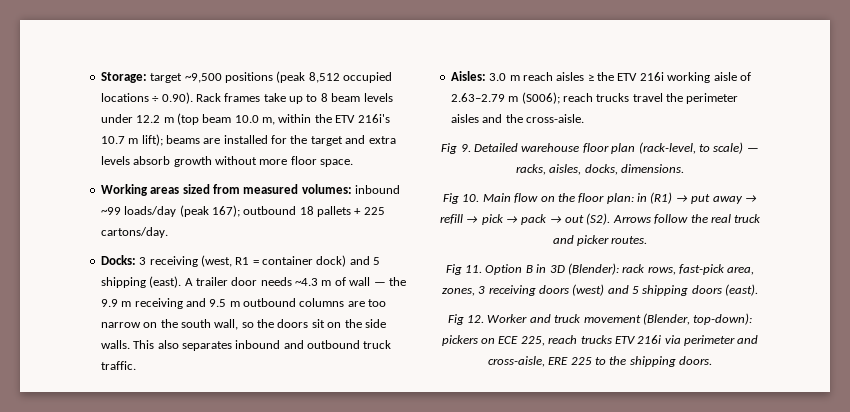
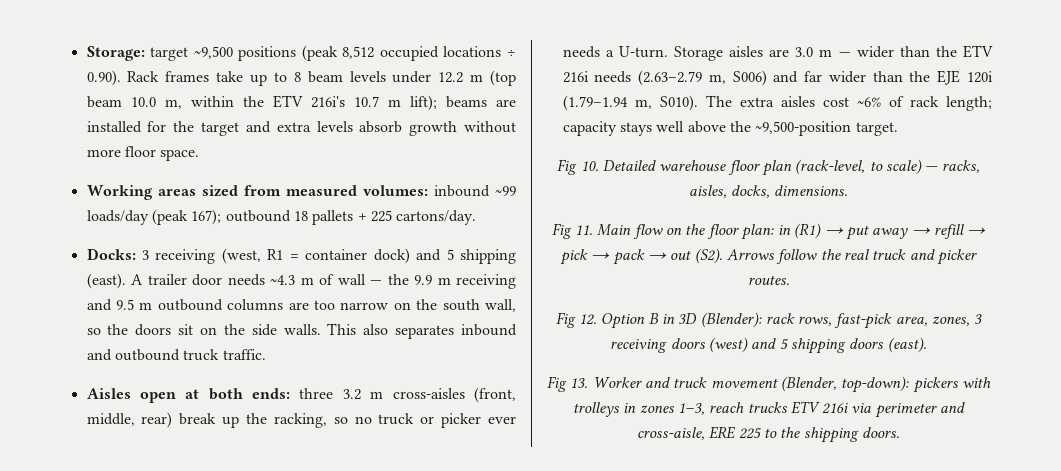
[450,71,751,83] [450,92,739,104] [450,114,584,123] [441,143,471,154] Aisles: 3.0 m reach aisles ≥ the ETV 216i working aisle of 2.63–2.79 m (S006); reach trucks travel the perimeter aisles and the cross-aisle. // Fig 9. -> [86,387,516,403] [86,412,517,428] [562,45,993,61] [562,70,993,86] [562,95,992,111] [562,121,898,136] [557,159,599,175] Aisles open at both ends: three 3.2 m cross-aisles (front, middle, rear) break up the racking, so no truck or picker ever needs a U-turn. Storage aisles are 3.0 m — wider than the ETV 216i needs (2.63–2.79 m, S006) and far wider than the EJE 120i (1.79–1.94 m, S010). The extra aisles cost ~6% of rack length; capacity stays well above the ~9,500-position target. // Fig 10.
[462,194,480,202] 10. -> [574,225,593,235] 11.
[465,265,482,273] 11. -> [578,314,597,325] 12.
[467,315,485,323] 12. -> [570,378,589,388] 13.
[481,336,545,346] on ECE 225, -> [961,377,991,388] [572,402,705,417] with trolleys in zones 1–3,

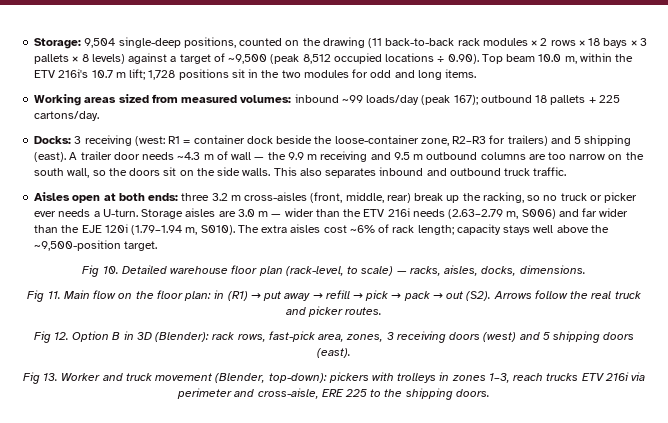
[150,46,297,61] target ~9,500 positions -> [84,37,647,48] [34,53,268,64] 9,504 single-deep positions, counted on the drawing (11 back-to-back rack modules × 2 rows × 18 bays × 3 pallets × 8 levels) against a target of ~9,500
[127,70,516,86] Rack frames take up to 8 beam levels under 12.2 m (top -> [481,54,503,64] Top
[409,95,516,111] [86,121,516,136] [86,146,200,161] lift); beams are installed for the target and extra levels absorb growth without more floor space. -> [129,69,477,80] lift; 1,728 positions sit in the two modules for odd and long items.
[221,248,261,264] (west, -> [134,136,165,146] (west:
[373,248,410,264] dock) -> [246,135,548,146] dock beside the loose-container zone, R2–R3 for trailers)

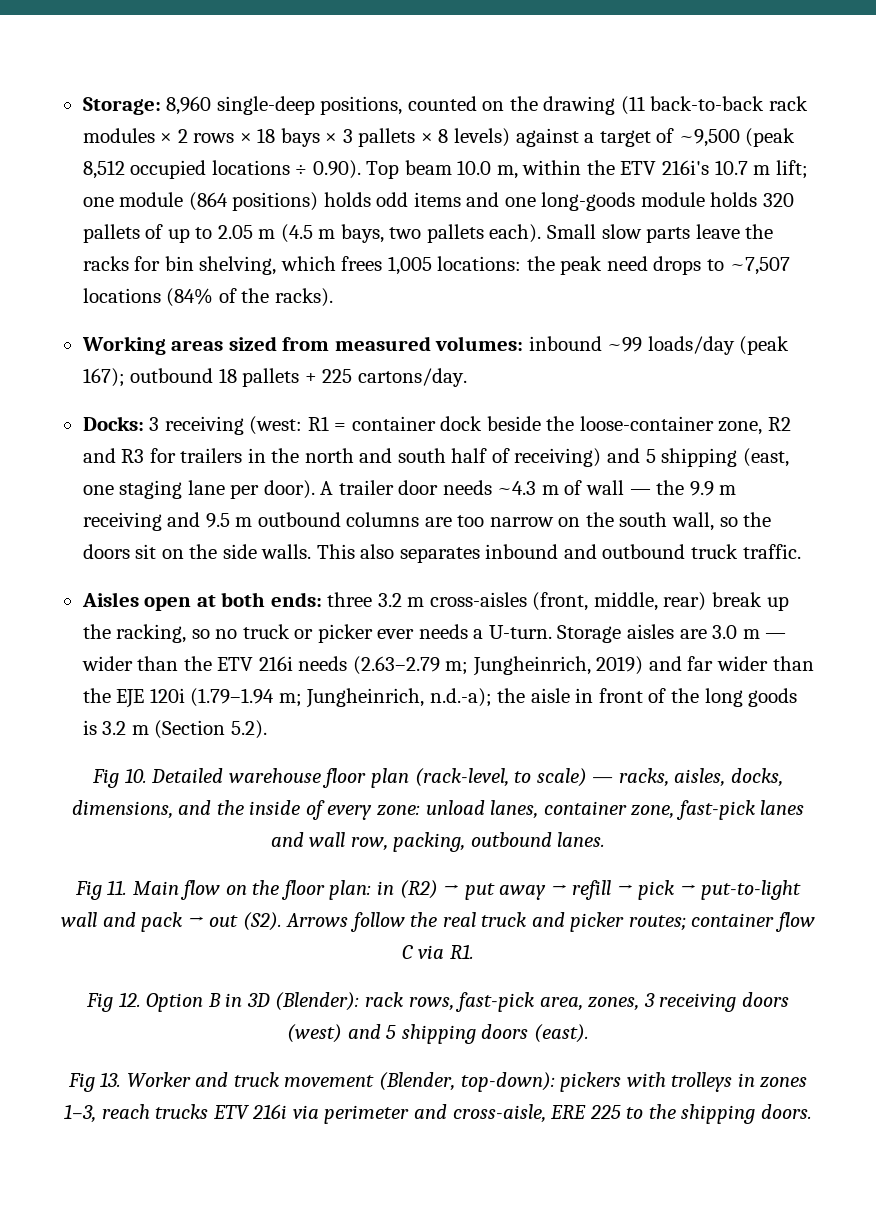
[84,38,116,48] 9,504 -> [166,96,212,115] 8,960
[148,69,477,80] 1,728 positions sit in the two modules for odd and long items. -> [82,192,794,211] [82,224,774,243] [82,256,790,275] [82,288,333,307] one module (864 positions) holds odd items and one long-goods module holds 320 pallets of up to 2.05 m (4.5 m bays, two pallets each). Small slow parts leave the racks for bin shelving, which frees 1,005 locations: the peak need drops to ~7,507 locations (84% of the racks).
[452,135,632,146] [34,152,67,162] R2–R3 for trailers) and 5 shipping (east). -> [767,417,791,431] [82,448,789,467] [82,480,315,499] R2 and R3 for trailers in the north and south half of receiving) and 5 shipping (east, one staging lane per door).
[506,209,556,219] m, S006) -> [445,656,644,676] m; Jungheinrich, 2019)
[185,224,609,235] [34,240,158,251] m, S010). The extra aisles cost ~6% of rack length; capacity stays well above the ~9,500-position target. -> [278,688,798,708] [82,720,267,739] m; Jungheinrich, n.d.-a); the aisle in front of the long goods is 3.2 m (Section 5.2).
[519,265,586,274] dimensions. -> [71,800,805,820] [270,832,606,852] dimensions, and the inside of every zone: unload lanes, container zone, fast-pick lanes and wall row, packing, outbound lanes.
[227,291,248,301] (R1) -> [399,880,438,899] (R2)
(402, 296) none -> [701,880,802,900] [60,912,136,927] put-to-light wall and
[345,307,383,315] routes. -> [628,912,816,932] [402,944,474,959] routes; container flow C via R1.

